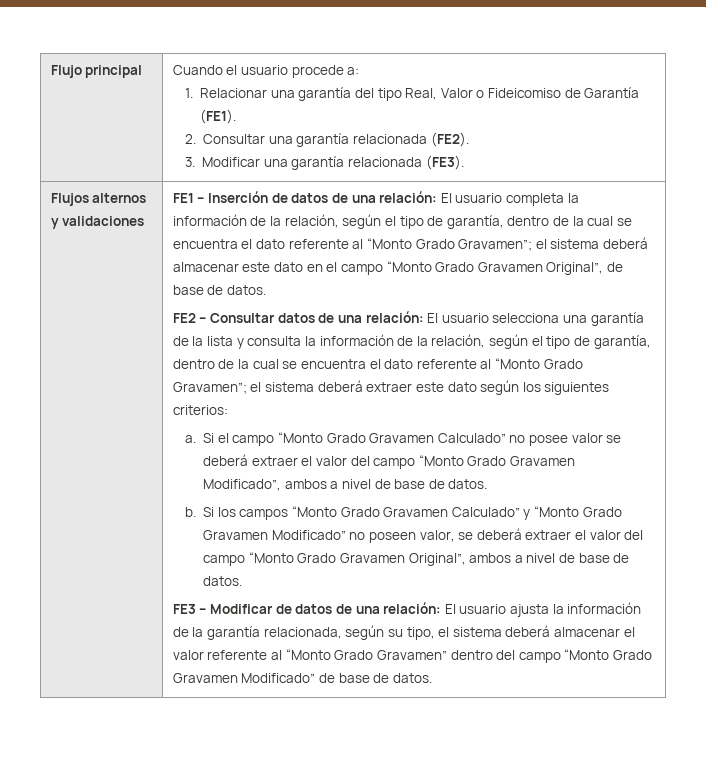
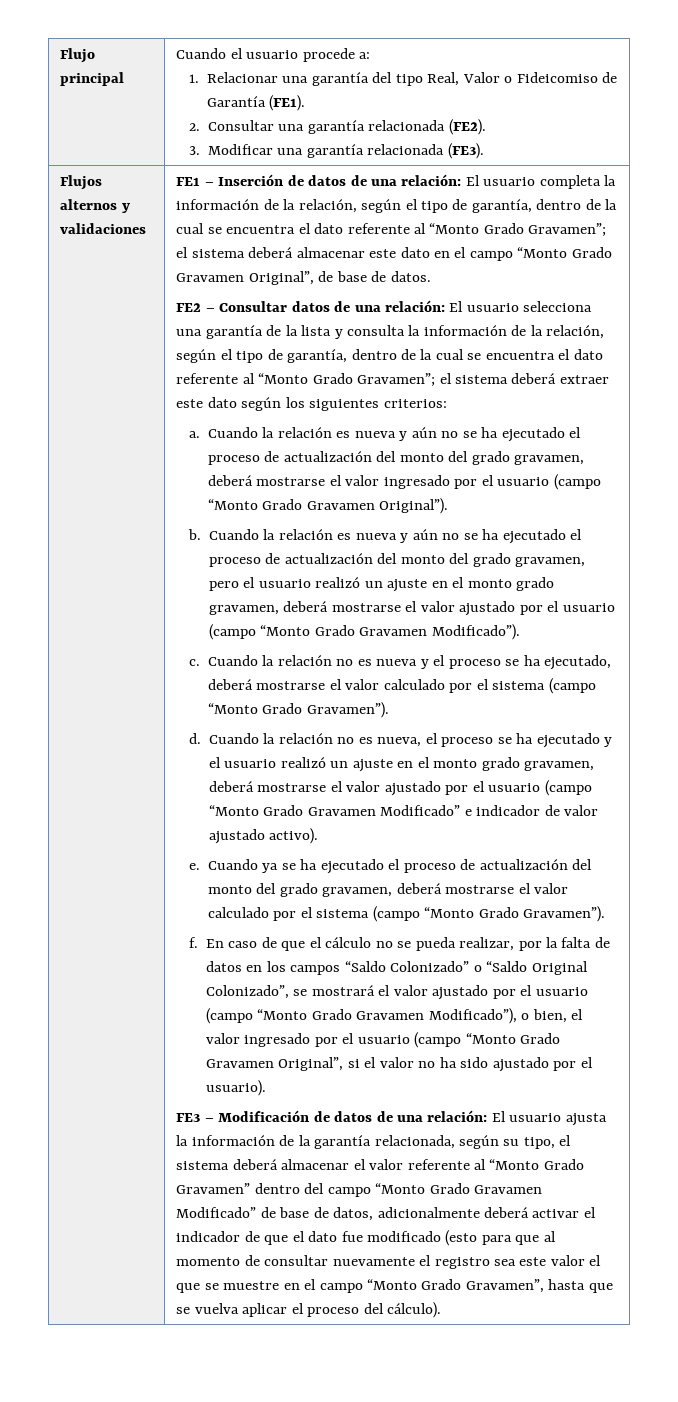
[202,432,622,446] [202,454,576,469] [202,479,488,491] [185,506,622,520] [202,528,644,543] [202,552,630,566] [202,576,242,586] Si el campo “Monto Grado Gravamen Calculado” no posee valor se deberá extraer el valor del campo “Monto Grado Gravamen Modificado”, ambos a nivel de base de datos. // b. Si los campos “Monto Grado Gravamen Calculado” y “Monto Grado Gravamen Modificado” no poseen valor, se deberá extraer el valor del campo “Monto Grado Gravamen Original”, ambos a nivel de base de datos. -> [207,427,581,442] [207,451,585,465] [207,474,601,490] [207,498,449,514] [187,529,582,544] [208,553,586,567] [208,577,555,592] [208,601,615,616] [208,624,520,640] [188,655,611,670] [207,678,596,694] [207,702,389,718] [188,733,612,748] [208,757,595,772] [208,780,592,796] [208,805,599,816] [208,828,319,844] [188,859,593,874] [207,883,569,897] [207,906,606,922] [188,937,610,951] [205,961,588,975] [205,985,588,1000] [205,1008,584,1024] [205,1032,561,1048] [205,1057,593,1072] [205,1080,266,1096] Cuando la relación es nueva y aún no se ha ejecutado el proceso de actualización del monto del grado gravamen, deberá mostrarse el valor ingresado por el usuario (campo “Monto Grado Gravamen Original”). // b. Cuando la relación es nueva y aún no se ha ejecutado el proceso de actualización del monto del grado gravamen, pero el usuario realizó un ajuste en el monto grado gravamen, deberá mostrarse el valor ajustado por el usuario (campo “Monto Grado Gravamen Modificado”). // c. Cuando la relación no es nueva y el proceso se ha ejecutado, deberá mostrarse el valor calculado por el sistema (campo “Monto Grado Gravamen”). // d. Cuando la relación no es nueva, el proceso se ha ejecutado y el usuario realizó un ajuste en el monto grado gravamen, deberá mostrarse el valor ajustado por el usuario (campo “Monto Grado Gravamen Modificado” e indicador de valor ajustado activo). // e. Cuando ya se ha ejecutado el proceso de actualización del monto del grado gravamen, deberá mostrarse el valor calculado por el sistema (campo “Monto Grado Gravamen”). // f. En caso de que el cálculo no se pueda realizar, por la falta de datos en los campos “Saldo Colonizado” o “Saldo Original Colonizado”, se mostrará el valor ajustado por el usuario (campo “Monto Grado Gravamen Modificado”), o bien, el valor ingresado por el usuario (campo “Monto Grado Gravamen Original”, si el valor no ha sido ajustado por el usuario).
[209,604,273,614] Modificar -> [218,1110,310,1122] Modificación
[392,673,432,683] datos. -> [333,1207,596,1221] [176,1230,556,1246] [176,1255,602,1269] [176,1279,613,1293] [176,1302,442,1318] datos, adicionalmente deberá activar el indicador de que el dato fue modificado (esto para que al momento de consultar nuevamente el registro sea este valor el que se muestre en el campo “Monto Grado Gravamen”, hasta que se vuelva aplicar el proceso del cálculo).

